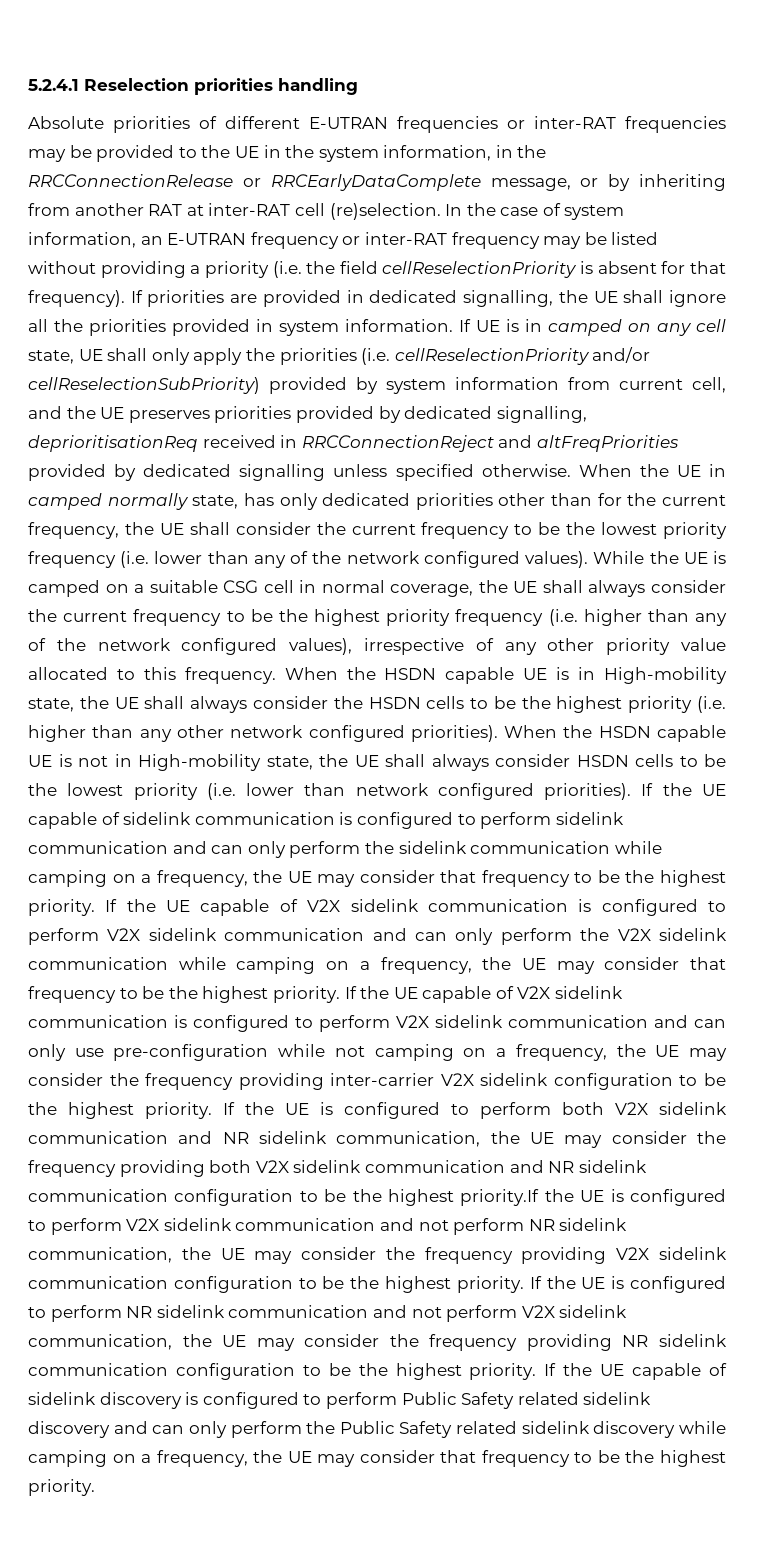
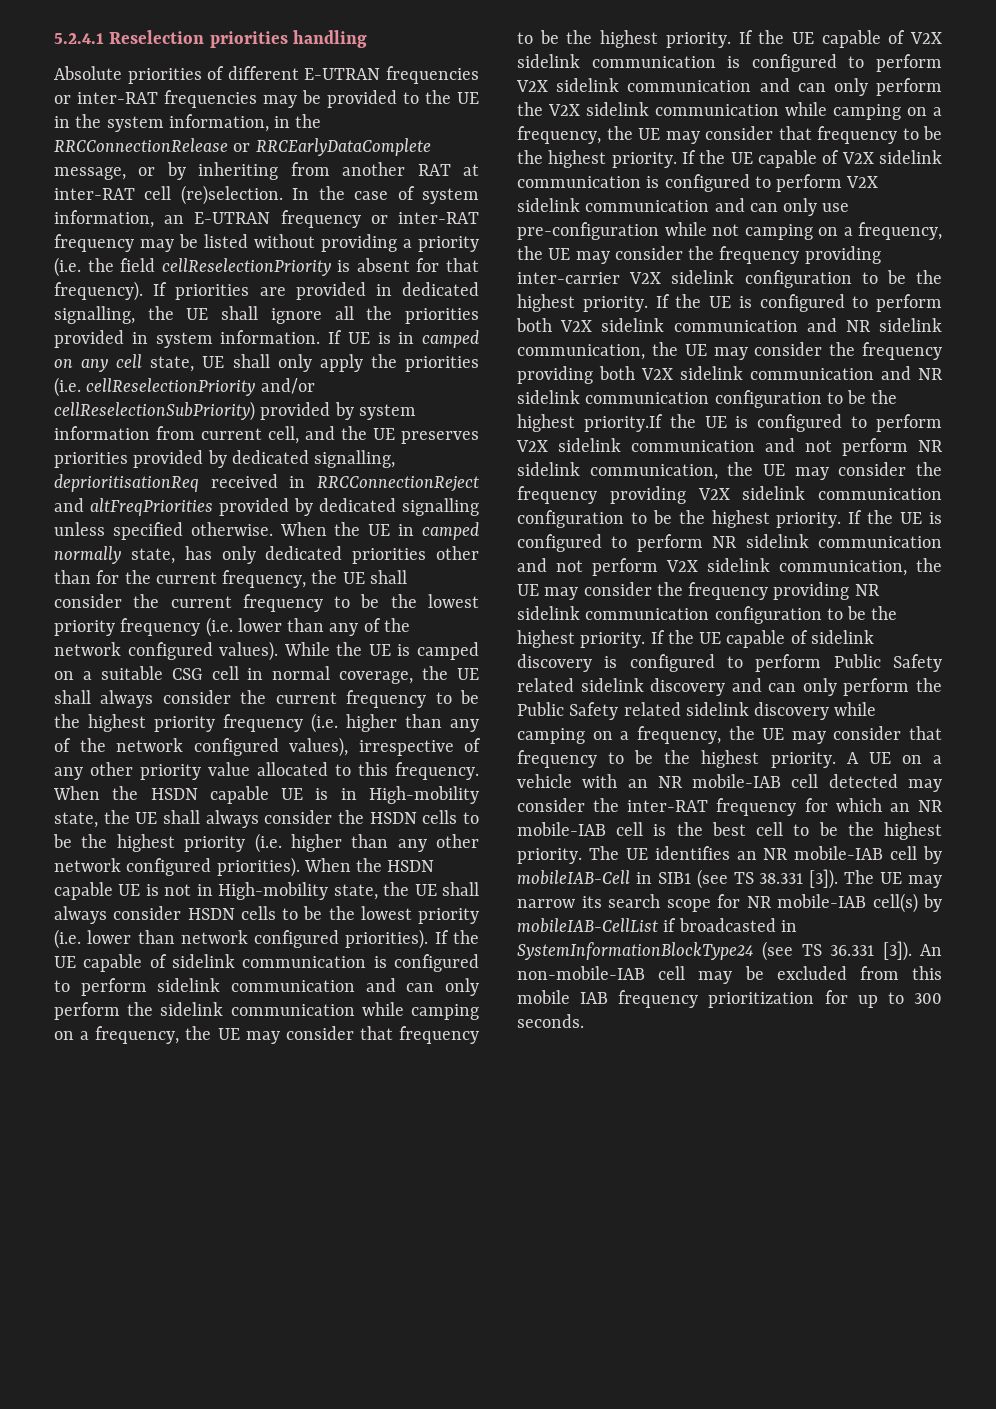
(95, 1487) none -> [846,752,942,764] [517,774,942,792] [517,798,944,816] [517,822,942,840] [517,846,942,864] [517,869,943,889] [517,893,942,913] [517,918,797,933] [517,941,942,961] [517,966,942,984] [517,990,943,1008] [517,1014,584,1028] A UE on a vehicle with an NR mobile-IAB cell detected may consider the inter-RAT frequency for which an NR mobile-IAB cell is the best cell to be the highest priority. The UE identifies an NR mobile-IAB cell by mobileIAB-Cell in SIB1 (see TS 38.331 [3]). The UE may narrow its search scope for NR mobile-IAB cell(s) by mobileIAB-CellList if broadcasted in SystemInformationBlockType24 (see TS 36.331 [3]). An non-mobile-IAB cell may be excluded from this mobile IAB frequency prioritization for up to 300 seconds.

